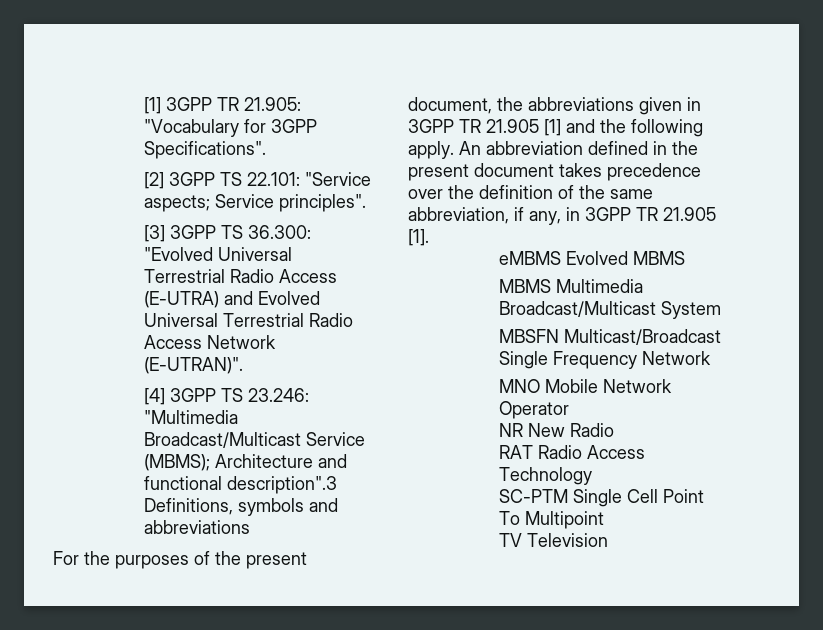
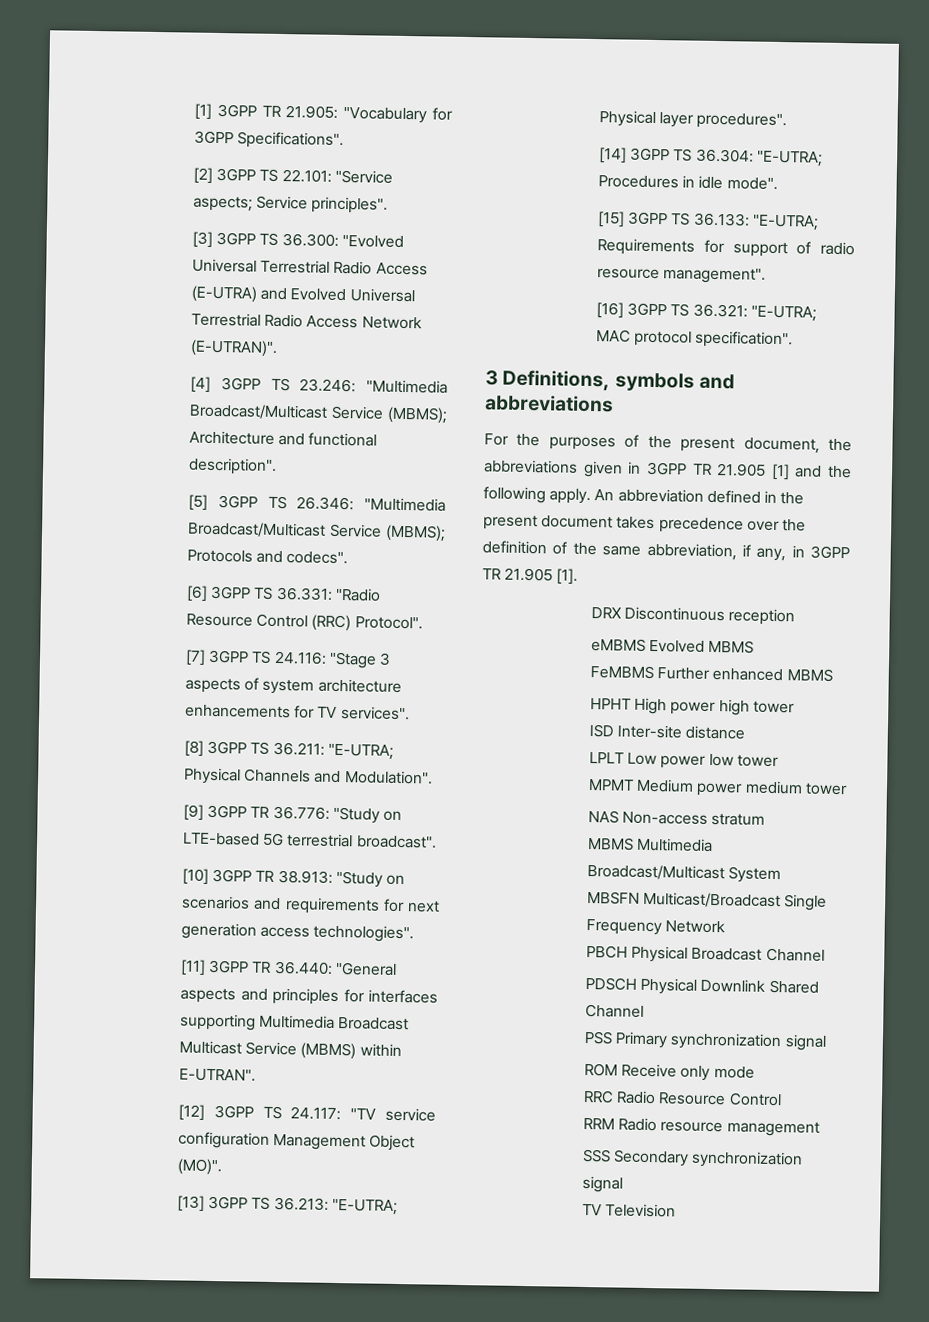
[226,476,337,494] description".3 -> [188,457,278,475] [188,494,446,512] [187,521,446,542] [187,549,349,565] [186,585,381,602] [186,613,423,632] [185,649,392,669] [185,677,402,695] [185,704,410,721] [184,740,394,760] [183,767,433,785] [183,804,403,824] [183,832,437,849] [182,868,406,888] [181,895,440,915] [181,922,415,943] [180,959,397,976] [180,987,438,1006] [180,1013,410,1031] [179,1040,402,1060] [179,1068,257,1082] [178,1104,436,1122] [178,1131,416,1152] [177,1158,223,1176] [177,1195,398,1215] [599,110,788,130] [599,147,823,167] [598,175,778,190] [597,211,819,231] [597,238,855,258] [597,267,767,284] [596,302,817,322] [596,329,794,349] [485,370,498,386] description". // [5] 3GPP TS 26.346: "Multimedia Broadcast/Multicast Service (MBMS); Protocols and codecs". // [6] 3GPP TS 36.331: "Radio Resource Control (RRC) Protocol". // [7] 3GPP TS 24.116: "Stage 3 aspects of system architecture enhancements for TV services". // [8] 3GPP TS 36.211: "E-UTRA; Physical Channels and Modulation". // [9] 3GPP TR 36.776: "Study on LTE-based 5G terrestrial broadcast". // [10] 3GPP TR 38.913: "Study on scenarios and requirements for next generation access technologies". // [11] 3GPP TR 36.440: "General aspects and principles for interfaces supporting Multimedia Broadcast Multicast Service (MBMS) within E-UTRAN". // [12] 3GPP TS 24.117: "TV service configuration Management Object (MO)". // [13] 3GPP TS 36.213: "E-UTRA; Physical layer procedures". // [14] 3GPP TS 36.304: "E-UTRA; Procedures in idle mode". // [15] 3GPP TS 36.133: "E-UTRA; Requirements for support of radio resource management". // [16] 3GPP TS 36.321: "E-UTRA; MAC protocol specification". // 3
(429, 237) none -> [591,606,796,626] // DRX Discontinuous reception
(685, 258) none -> [590,665,833,682] [590,697,795,716] [589,724,746,740] [589,752,779,769] [588,778,848,797] [588,810,766,826] // FeMBMS Further enhanced MBMS // HPHT High power high tower // ISD Inter-site distance // LPLT Low power low tower // MPMT Medium power medium tower // NAS Non-access stratum
[498,379,672,393] [498,401,569,419] [498,423,614,437] [498,445,645,459] [498,467,592,485] [498,489,704,507] [498,511,604,529] MNO Mobile Network Operator // NR New Radio // RAT Radio Access Technology // SC-PTM Single Cell Point To Multipoint -> [586,944,825,963] [585,976,819,995] [585,1003,645,1018] [584,1030,827,1051] [584,1062,755,1082] [583,1089,782,1107] [583,1117,820,1137] [582,1148,804,1169] [582,1175,624,1193] PBCH Physical Broadcast Channel // PDSCH Physical Downlink Shared Channel // PSS Primary synchronization signal // ROM Receive only mode // RRC Radio Resource Control // RRM Radio resource management // SSS Secondary synchronization signal

